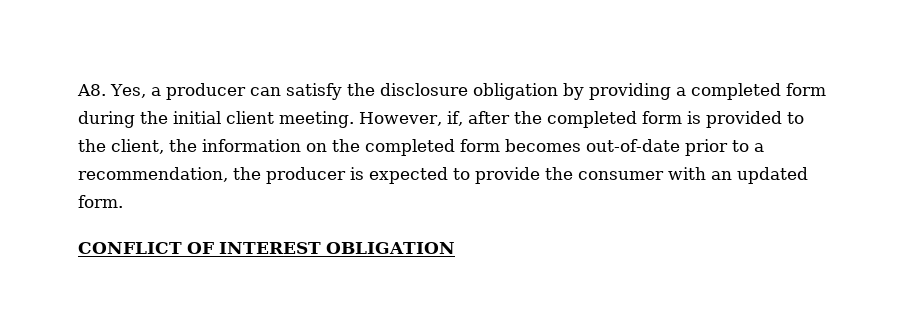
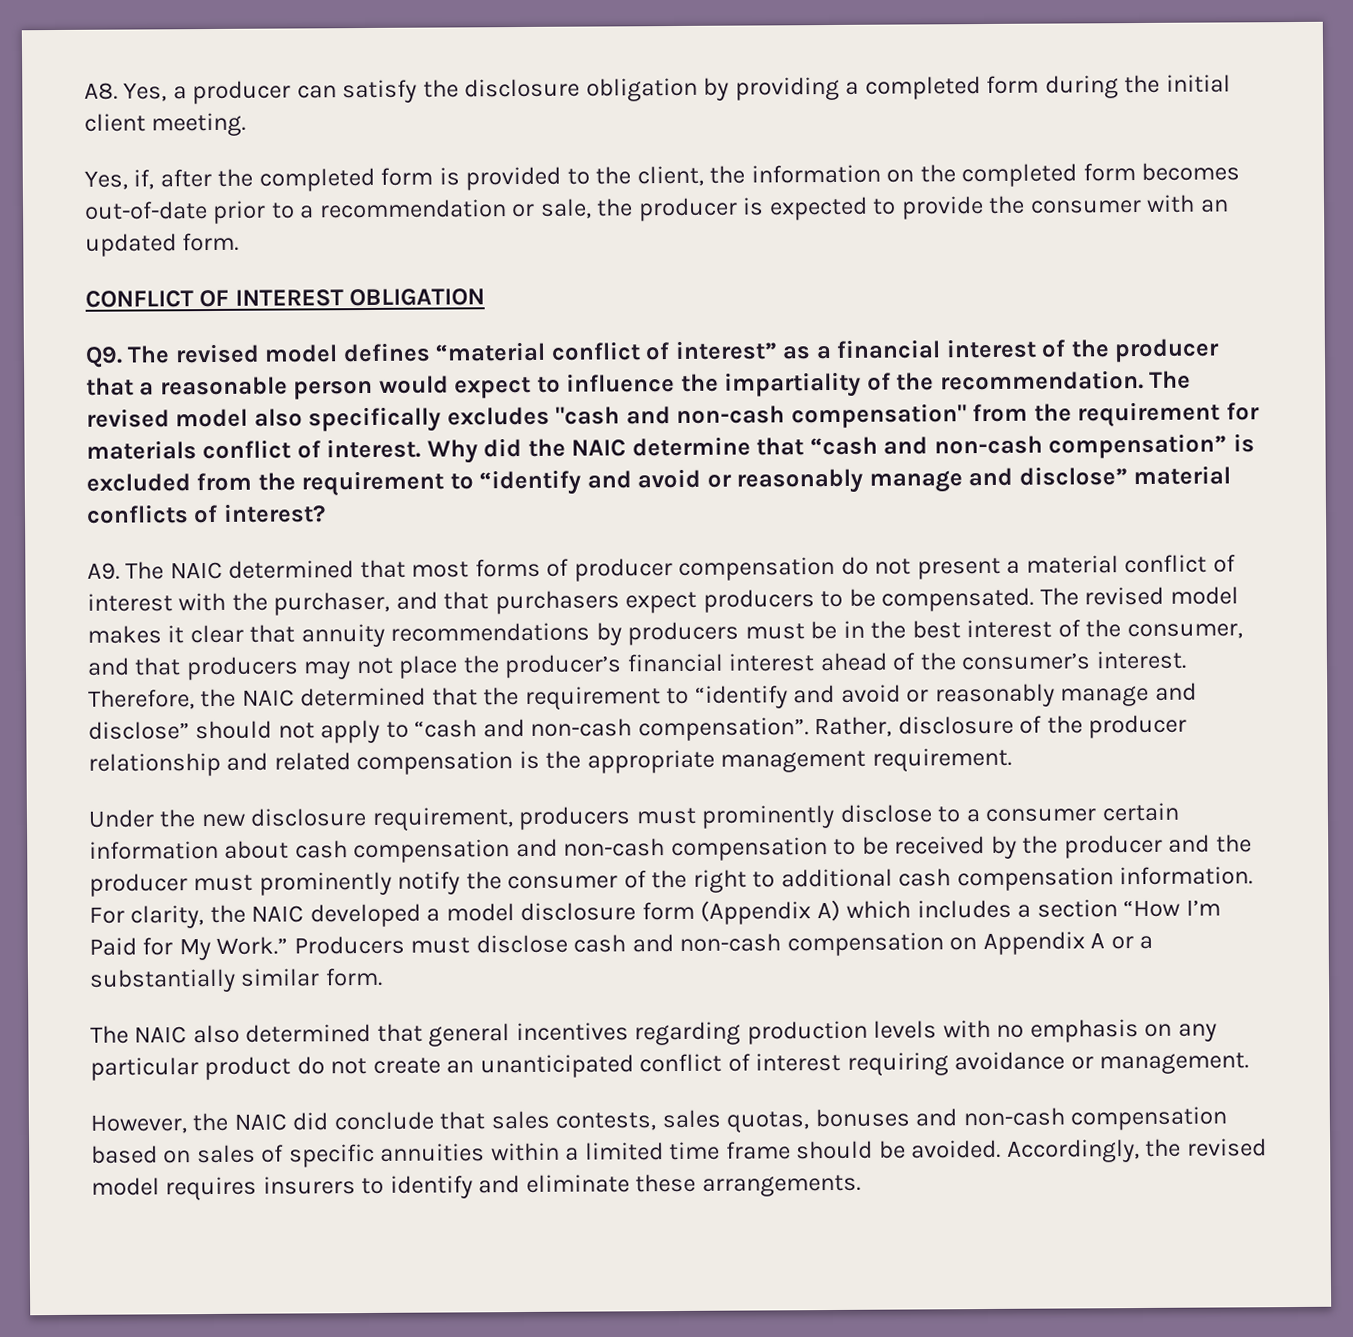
[359,112,442,126] However, -> [84,170,128,190] // Yes,
[78,167,228,182] recommendation, -> [318,198,592,219] recommendation or sale,
(455, 248) none -> [85,338,1221,368] [86,369,1192,400] [86,401,1260,433] [86,433,1255,464] [86,465,1232,497] [86,503,326,524] [87,554,1236,582] [87,586,1239,616] [87,619,1243,648] [87,650,1187,681] [88,682,1197,710] [88,714,1188,744] [88,747,1012,777] [88,802,1179,831] [89,834,1252,864] [89,866,1254,897] [89,899,1221,929] [89,931,1154,961] [89,967,383,993] [90,1019,1217,1047] [90,1051,1250,1081] [90,1106,1228,1134] [91,1138,1267,1168] [91,1173,861,1201] // Q9. The revised model defines “material conflict of interest” as a financial interest of the producer that a reasonable person would expect to influence the impartiality of the recommendation. The revised model also specifically excludes "cash and non-cash compensation" from the requirement for materials conflict of interest. Why did the NAIC determine that “cash and non-cash compensation” is excluded from the requirement to “identify and avoid or reasonably manage and disclose” material conflicts of interest? // A9. The NAIC determined that most forms of producer compensation do not present a material conflict of interest with the purchaser, and that purchasers expect producers to be compensated. The revised model makes it clear that annuity recommendations by producers must be in the best interest of the consumer, and that producers may not place the producer’s financial interest ahead of the consumer’s interest. Therefore, the NAIC determined that the requirement to “identify and avoid or reasonably manage and disclose” should not apply to “cash and non-cash compensation”. Rather, disclosure of the producer relationship and related compensation is the appropriate management requirement. // Under the new disclosure requirement, producers must prominently disclose to a consumer certain information about cash compensation and non-cash compensation to be received by the producer and the producer must prominently notify the consumer of the right to additional cash compensation information. For clarity, the NAIC developed a model disclosure form (Appendix A) which includes a section “How I’m Paid for My Work.” Producers must disclose cash and non-cash compensation on Appendix A or a substantially similar form. // The NAIC also determined that general incentives regarding production levels with no emphasis on any particular product do not create an unanticipated conflict of interest requiring avoidance or management. // However, the NAIC did conclude that sales contests, sales quotas, bonuses and non-cash compensation based on sales of specific annuities within a limited time frame should be avoided. Accordingly, the revised model requires insurers to identify and eliminate these arrangements.

